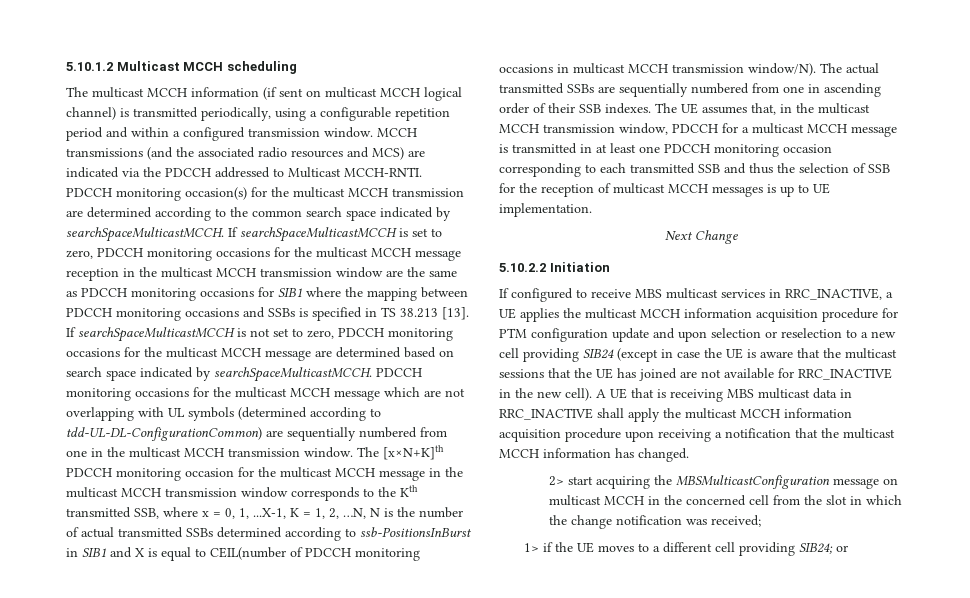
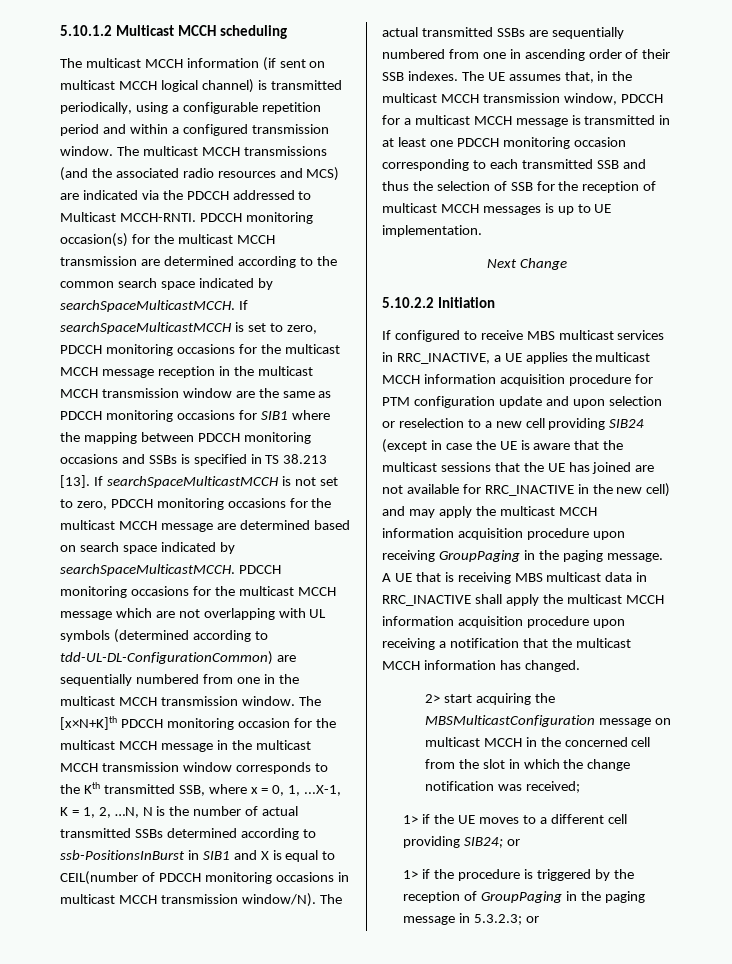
(373, 132) none -> [116,146,198,156] The multicast
[565,388,592,401] cell). -> [646,483,671,497] [382,506,597,518] [382,528,625,540] [382,550,663,562] cell) and may apply the multicast MCCH information acquisition procedure upon receiving GroupPaging in the paging message.
(848, 548) none -> [403,869,634,881] [403,891,645,903] [403,913,540,925] // 1> if the procedure is triggered by the reception of GroupPaging in the paging message in 5.3.2.3; or

